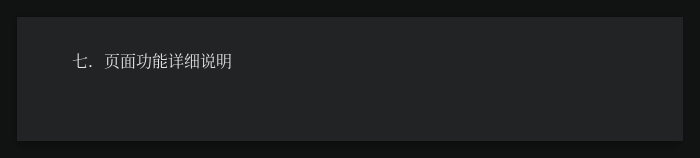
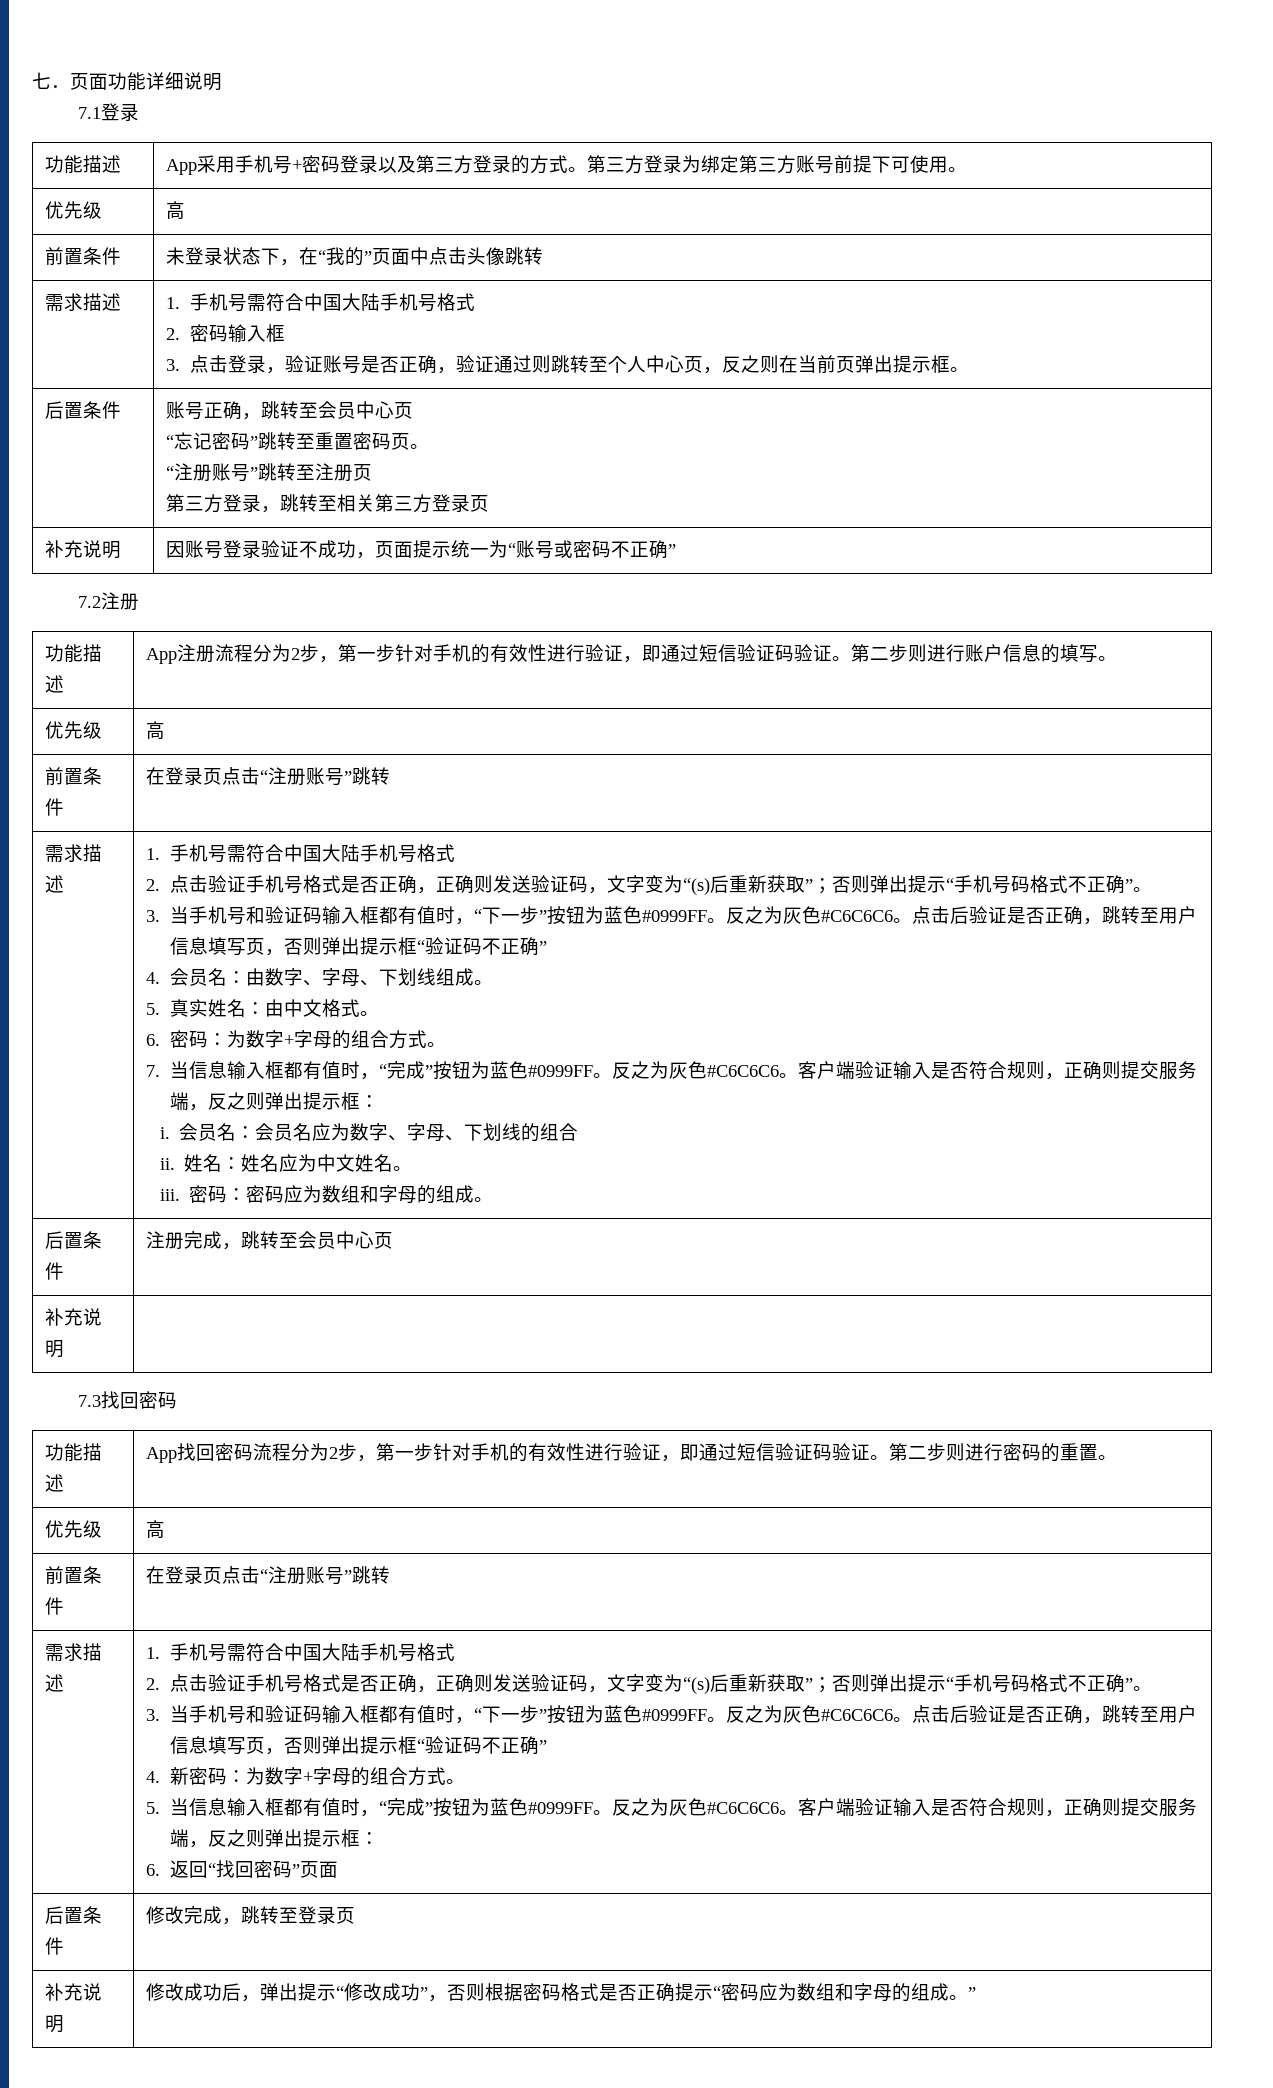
(232, 61) none -> [78,103,140,121] [45,155,122,174] [166,155,968,175] [45,201,103,219] [166,201,186,220] [45,247,122,265] [166,247,544,266] [45,293,122,311] [166,293,475,312] [166,324,285,343] [166,355,969,374] [45,401,122,419] [166,401,414,420] [166,432,430,450] [166,463,373,482] [166,494,490,513] [45,540,122,559] [166,540,677,559] [78,592,140,610] [45,644,103,663] [45,675,65,693] [146,644,1118,664] [45,721,103,739] [146,721,166,740] [45,767,103,785] [45,798,65,816] [146,767,391,786] [45,844,103,862] [45,875,65,893] [146,844,455,863] [146,875,1152,895] [146,906,1197,925] [169,937,547,956] [146,968,493,987] [146,999,379,1017] [146,1030,446,1049] [146,1061,1197,1080] [169,1092,379,1111] [160,1123,579,1142] [160,1154,413,1172] [160,1185,494,1204] [45,1231,103,1249] [45,1262,65,1280] [146,1231,394,1250] [45,1308,103,1326] [45,1340,65,1358] [78,1391,178,1409] [45,1443,103,1462] [45,1474,65,1492] [146,1443,1118,1463] [45,1520,103,1538] [146,1520,166,1539] [45,1566,103,1584] [45,1597,65,1615] [146,1566,391,1585] [45,1643,103,1661] [45,1674,65,1692] [146,1643,455,1662] [146,1674,1152,1694] [146,1705,1197,1724] [169,1736,547,1755] [146,1767,465,1786] [146,1798,1197,1817] [169,1829,379,1848] [146,1860,338,1878] [45,1906,103,1924] [45,1937,65,1955] [146,1906,356,1925] [45,1983,103,2001] [45,2015,65,2033] [146,1983,977,2002] // 7.1登录 // 功能描述 | App采用手机号+密码登录以及第三方登录的方式。第三方登录为绑定第三方账号前提下可使用。 // 优先级 | 高 // 前置条件 | 未登录状态下，在“我的”页面中点击头像跳转 // 需求描述 | 1.手机号需符合中国大陆手机号格式 // 2.密码输入框 // 3.点击登录，验证账号是否正确，验证通过则跳转至个人中心页，反之则在当前页弹出提示框。 // 后置条件 | 账号正确，跳转至会员中心页 // “忘记密码”跳转至重置密码页。 // “注册账号”跳转至注册页 // 第三方登录，跳转至相关第三方登录页 // 补充说明 | 因账号登录验证不成功，页面提示统一为“账号或密码不正确” // 7.2注册 // 功能描述 | App注册流程分为2步，第一步针对手机的有效性进行验证，即通过短信验证码验证。第二步则进行账户信息的填写。 // 优先级 | 高 // 前置条件 | 在登录页点击“注册账号”跳转 // 需求描述 | 1.手机号需符合中国大陆手机号格式 // 2.点击验证手机号格式是否正确，正确则发送验证码，文字变为“(s)后重新获取”；否则弹出提示“手机号码格式不正确”。 // 3.当手机号和验证码输入框都有值时，“下一步”按钮为蓝色#0999FF。反之为灰色#C6C6C6。点击后验证是否正确，跳转至用户信息填写页，否则弹出提示框“验证码不正确” // 4.会员名：由数字、字母、下划线组成。 // 5.真实姓名：由中文格式。 // 6.密码：为数字+字母的组合方式。 // 7.当信息输入框都有值时，“完成”按钮为蓝色#0999FF。反之为灰色#C6C6C6。客户端验证输入是否符合规则，正确则提交服务端，反之则弹出提示框： // i.会员名：会员名应为数字、字母、下划线的组合 // ii.姓名：姓名应为中文姓名。 // iii.密码：密码应为数组和字母的组成。 // 后置条件 | 注册完成，跳转至会员中心页 // 补充说明 | // 7.3找回密码 // 功能描述 | App找回密码流程分为2步，第一步针对手机的有效性进行验证，即通过短信验证码验证。第二步则进行密码的重置。 // 优先级 | 高 // 前置条件 | 在登录页点击“注册账号”跳转 // 需求描述 | 1.手机号需符合中国大陆手机号格式 // 2.点击验证手机号格式是否正确，正确则发送验证码，文字变为“(s)后重新获取”；否则弹出提示“手机号码格式不正确”。 // 3.当手机号和验证码输入框都有值时，“下一步”按钮为蓝色#0999FF。反之为灰色#C6C6C6。点击后验证是否正确，跳转至用户信息填写页，否则弹出提示框“验证码不正确” // 4.新密码：为数字+字母的组合方式。 // 5.当信息输入框都有值时，“完成”按钮为蓝色#0999FF。反之为灰色#C6C6C6。客户端验证输入是否符合规则，正确则提交服务端，反之则弹出提示框： // 6.返回“找回密码”页面 // 后置条件 | 修改完成，跳转至登录页 // 补充说明 | 修改成功后，弹出提示“修改成功”，否则根据密码格式是否正确提示“密码应为数组和字母的组成。”

